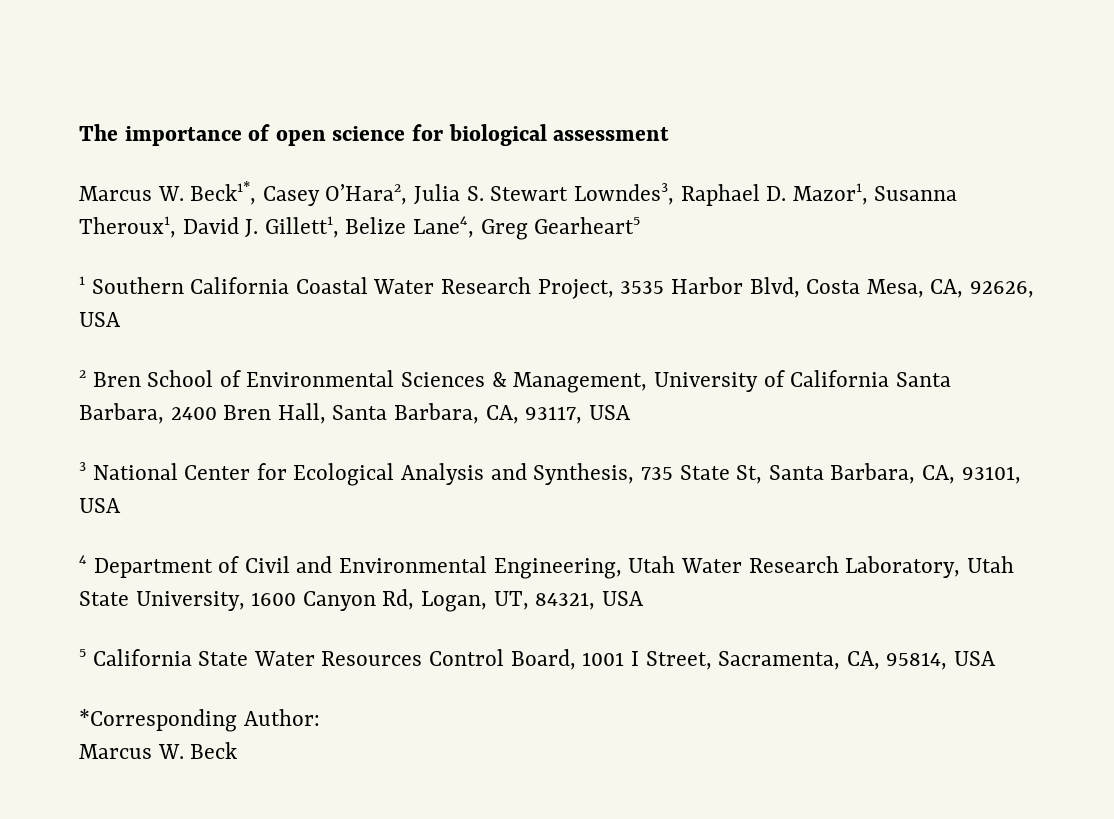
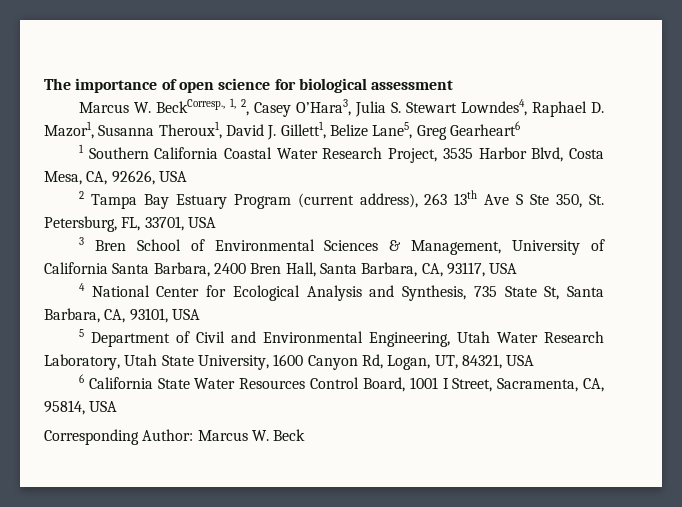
[190,181,408,206] Beck1*, Casey O’Hara2, -> [155,98,351,117] BeckCorresp., 1, 2, Casey O’Hara3,
[573,183,674,205] Lowndes3, -> [460,99,527,116] Lowndes4,
[413,216,641,240] Lane4, Greg Gearheart5 -> [372,121,520,140] Lane5, Greg Gearheart6
(86, 374) none -> [90,190,604,209] [44,216,216,232] [78,237,84,245] Tampa Bay Estuary Program (current address), 263 13th Ave S Ste 350, St. Petersburg, FL, 33701, USA // 3
[79,462,86,471] 3 -> [78,283,85,291] 4
[79,555,87,564] 4 -> [78,329,84,337] 5
[79,649,86,657] 5 -> [78,374,84,383] 6
[79,709,237,732] *Corresponding -> [44,429,139,445] Corresponding
(320, 717) // -> (194, 435) none

